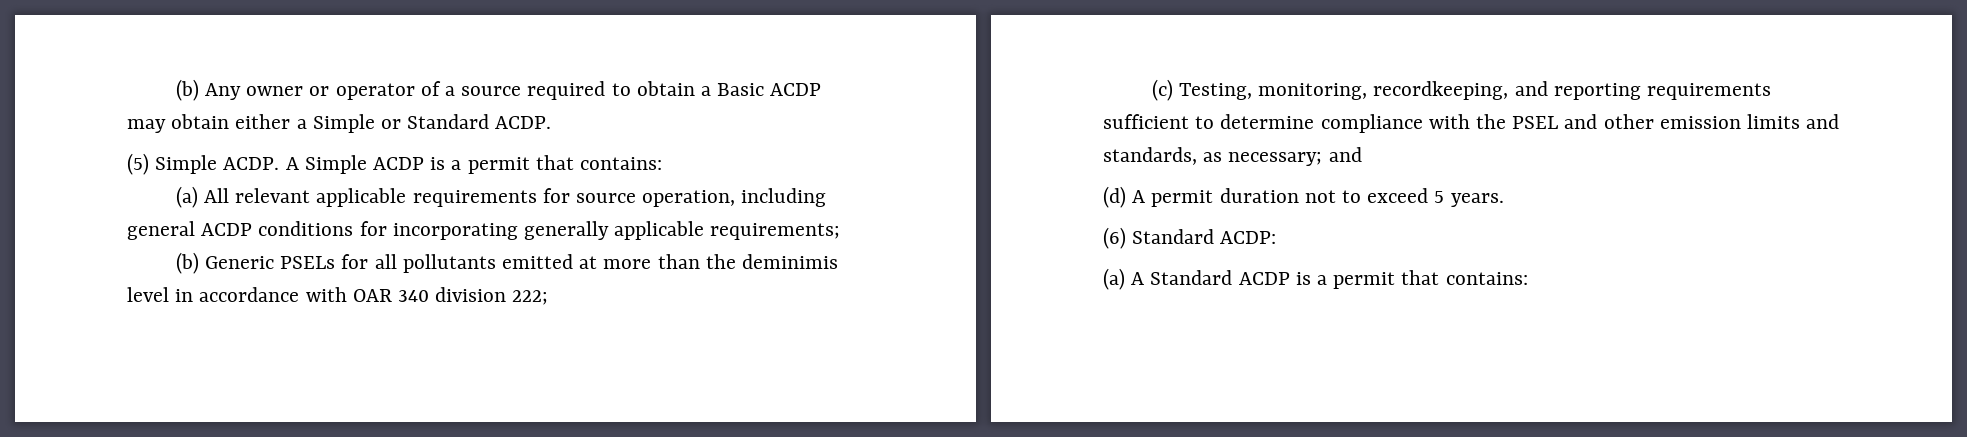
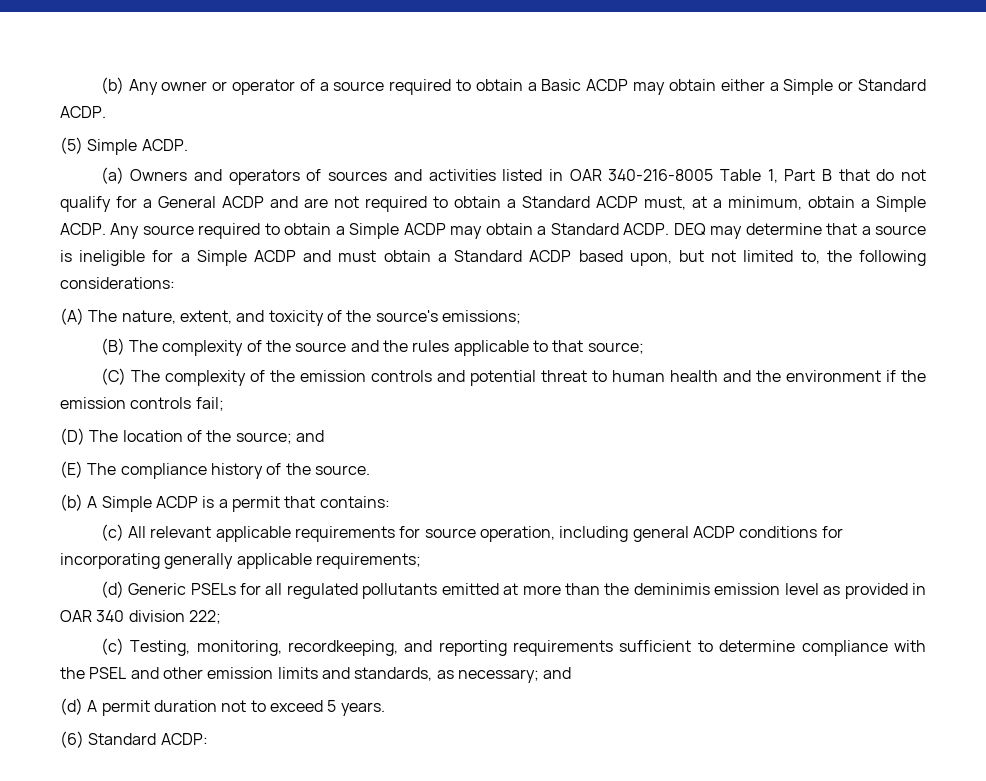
(280, 163) none -> [100,167,926,185] [60,196,926,212] [60,223,927,239] [60,250,927,266] [60,277,175,289] [60,308,521,326] [100,338,644,356] [100,368,926,386] [60,397,224,411] [60,428,324,445] [60,461,370,479] [60,494,83,511] // (a) Owners and operators of sources and activities listed in OAR 340-216-8005 Table 1, Part B that do not qualify for a General ACDP and are not required to obtain a Standard ACDP must, at a minimum, obtain a Simple ACDP. Any source required to obtain a Simple ACDP may obtain a Standard ACDP. DEQ may determine that a source is ineligible for a Simple ACDP and must obtain a Standard ACDP based upon, but not limited to, the following considerations: // (A) The nature, extent, and toxicity of the source's emissions; // (B) The complexity of the source and the rules applicable to that source; // (C) The complexity of the emission controls and potential threat to human health and the environment if the emission controls fail; // (D) The location of the source; and // (E) The compliance history of the source. // (b)
[175,186,198,208] (a) -> [100,524,124,541] (c)
[175,252,199,274] (b) -> [100,581,124,598] (d)
(397, 261) none -> [286,583,358,599] regulated
[127,287,347,302] level in accordance with -> [714,583,926,599] emission level as provided in
[1103,268,1528,290] // (a) A Standard ACDP is a permit that contains: -> (208, 739) none

